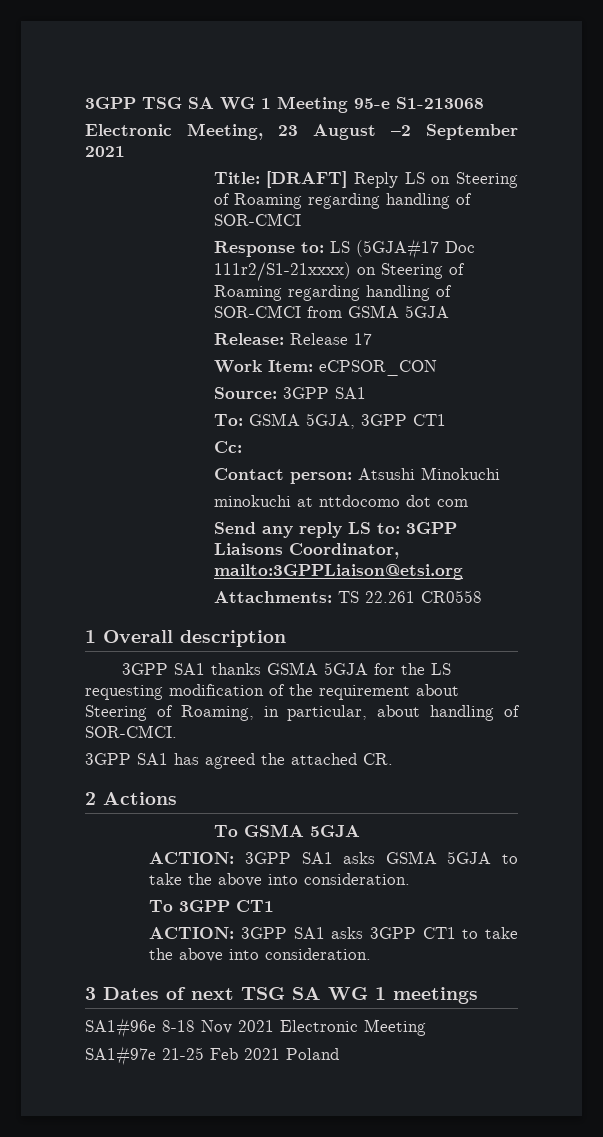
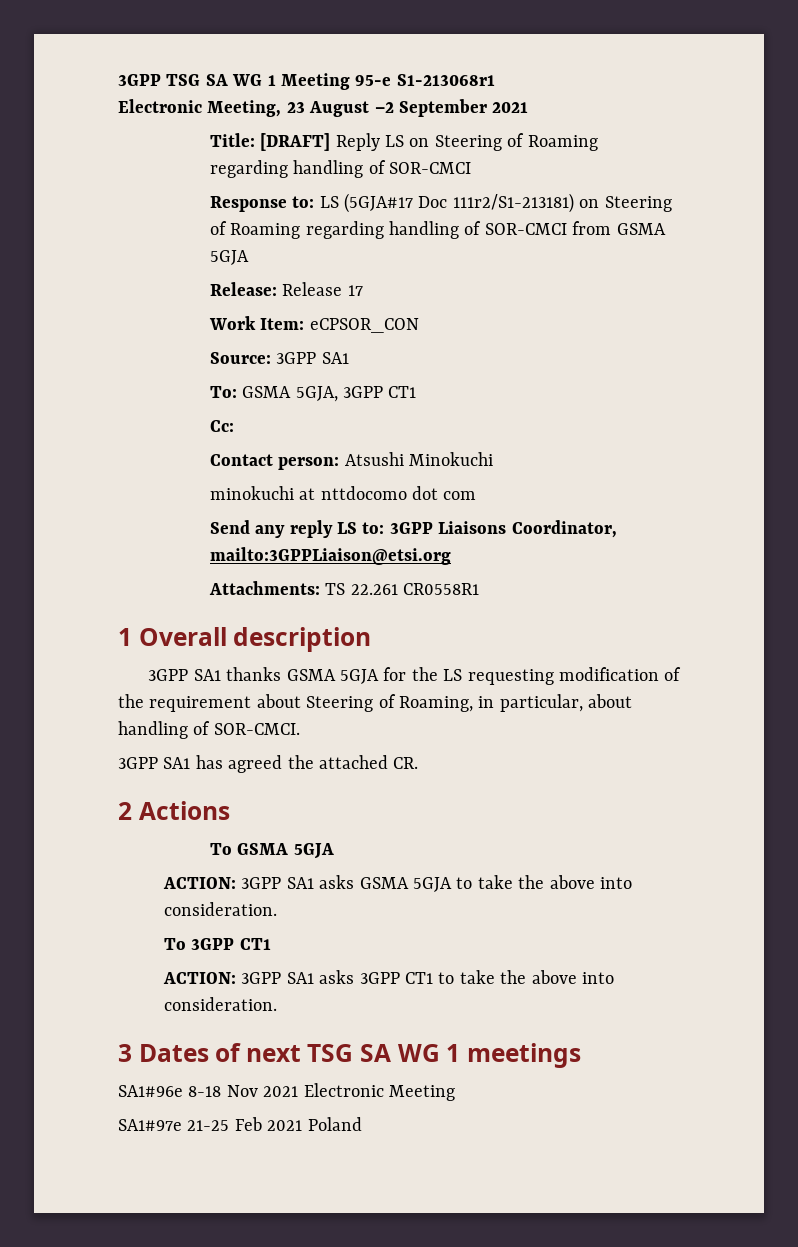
[396,97,484,109] S1-213068 -> [396,74,495,86] S1-213068r1
[213,262,351,281] 111r2/S1-21xxxx) -> [452,193,574,213] 111r2/S1-213181)
[420,590,482,603] CR0558 -> [403,583,480,595] CR0558R1

